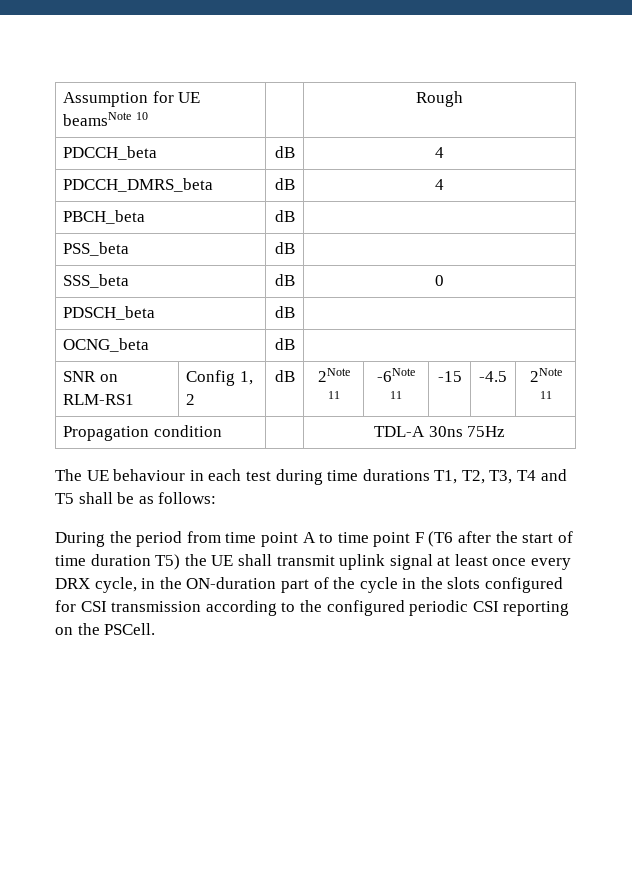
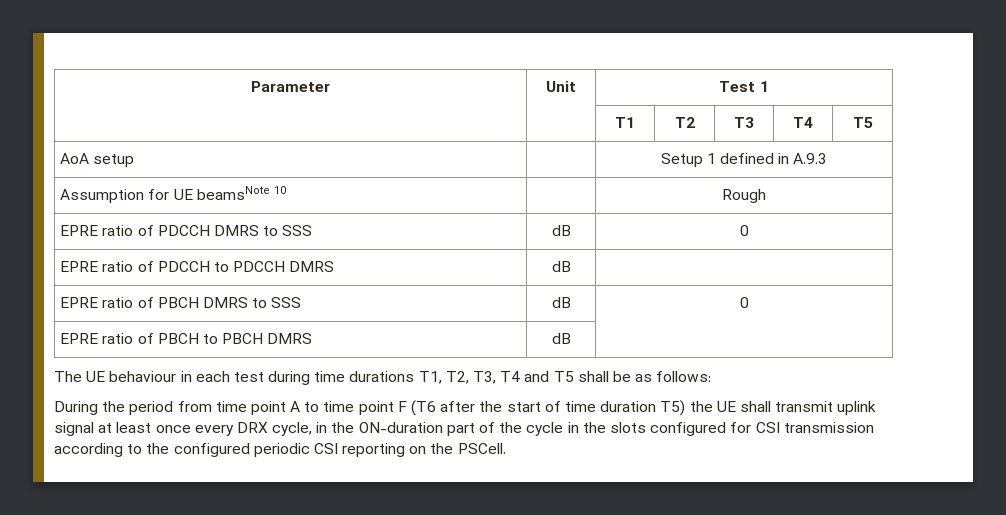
(63, 99) none -> [251,81,330,92] [546,81,576,92] [719,81,769,92] [615,117,635,128] [674,117,695,128] [734,117,754,128] [793,117,813,128] [852,117,873,128] [60,153,135,167] [660,153,828,167] Parameter | Unit | Test 1 // | | T1 | T2 | T3 | T4 | T5 // AoA setup | | Setup 1 defined in A.9.3 //
[63,146,158,160] [274,146,295,158] [435,147,444,158] [63,178,214,192] [274,178,295,190] [435,179,444,190] [63,210,146,224] [274,210,295,222] [63,242,130,256] [274,242,295,254] [63,274,130,288] [274,274,295,286] [435,275,444,286] [63,306,156,320] [274,306,295,318] [63,338,150,352] [274,338,295,350] [63,371,118,382] [63,394,135,405] [186,370,253,386] [186,394,196,405] [274,370,295,382] [317,368,350,382] [327,391,340,399] [377,368,415,382] [390,391,402,399] [437,371,462,382] [479,371,507,382] [529,368,562,382] [539,391,552,399] [63,425,222,441] [373,426,506,437] PDCCH_beta | dB | 4 // PDCCH_DMRS_beta | dB | 4 // PBCH_beta | dB | // PSS_beta | dB | // SSS_beta | dB | 0 // PDSCH_beta | dB | // OCNG_beta | dB | // SNR on RLM-RS1 | Config 1, 2 | dB | 2Note 11 | -6Note 11 | -15 | -4.5 | 2Note 11 // Propagation condition | | TDL-A 30ns 75Hz -> [60,225,313,236] [551,225,571,236] [739,225,749,236] [60,261,335,272] [551,261,571,272] [60,297,302,308] [551,297,571,308] [739,297,749,308] [60,333,313,344] [551,333,571,344] EPRE ratio of PDCCH DMRS to SSS | dB | 0 // EPRE ratio of PDCCH to PDCCH DMRS | dB | // EPRE ratio of PBCH DMRS to SSS | dB | 0 // EPRE ratio of PBCH to PBCH DMRS | dB |

